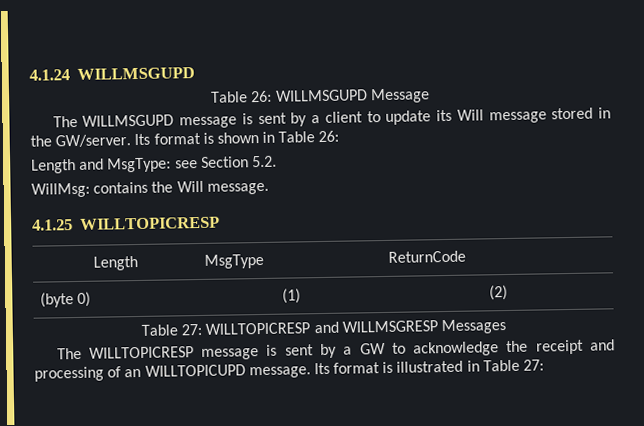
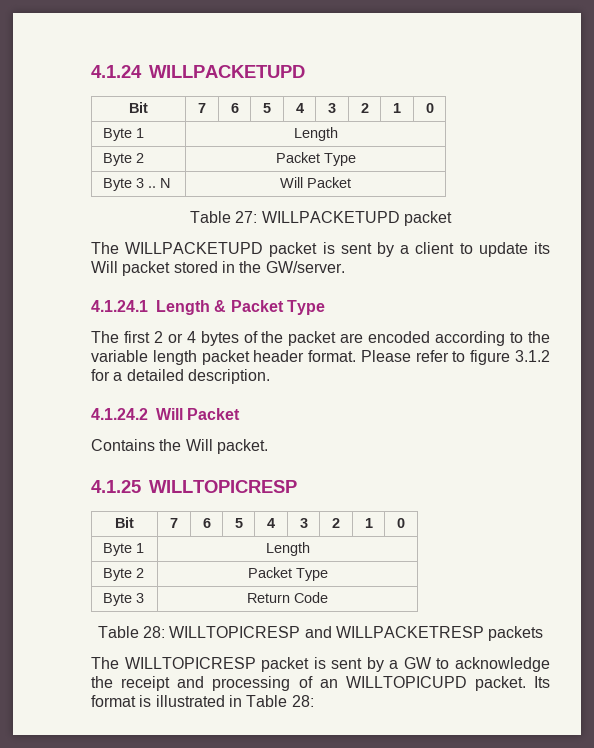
[76,67,195,80] [211,88,430,104] [52,114,238,129] WILLMSGUPD // Table 26: WILLMSGUPD Message // The WILLMSGUPD message -> [149,65,305,78] [129,102,148,113] [198,103,206,113] [230,103,239,113] [263,103,271,113] [295,103,304,113] [328,103,336,113] [360,103,369,113] [393,103,401,113] [425,103,434,113] [102,128,144,141] [293,127,338,141] [102,153,144,166] [275,152,356,166] [102,178,170,191] [280,177,351,188] [190,211,452,226] [91,242,318,257] WILLPACKETUPD // Bit | 7 | 6 | 5 | 4 | 3 | 2 | 1 | 0 // Byte 1 | Length // Byte 2 | Packet Type // Byte 3 .. N | Will Packet // Table 27: WILLPACKETUPD packet // The WILLPACKETUPD packet
[488,111,547,124] message -> [122,261,171,276] packet
[134,130,340,146] [31,155,277,174] [31,181,149,198] Its format is shown in Table 26: // Length and MsgType: see Section 5.2. // WillMsg: contains -> [91,300,325,315] [91,331,550,346] [91,350,550,365] [91,369,270,384] [91,408,241,420] [91,439,155,451] // 4.1.24.1 Length & Packet Type // The first 2 or 4 bytes of the packet are encoded according to the variable length packet header format. Please refer to figure 3.1.2 for a detailed description. // 4.1.24.2 Will Packet // Contains
[206,182,269,195] message. -> [216,439,268,454] packet.
[93,255,138,271] [203,253,264,269] [387,250,466,263] [39,291,91,308] [281,288,301,304] [488,285,508,301] [141,323,203,336] Length | MsgType | ReturnCode // (byte 0) | (1) | (2) // Table 27: -> [115,517,134,528] [170,518,178,528] [202,518,211,528] [234,518,243,528] [267,518,275,528] [299,518,308,528] [332,518,340,528] [364,518,373,528] [397,518,405,528] [102,543,144,556] [265,542,310,556] [102,568,144,581] [247,567,328,581] [102,593,144,606] [247,592,328,603] [97,626,166,638] Bit | 7 | 6 | 5 | 4 | 3 | 2 | 1 | 0 // Byte 1 | Length // Byte 2 | Packet Type // Byte 3 | Return Code // Table 28:
[341,319,506,335] WILLMSGRESP Messages -> [335,626,544,641] WILLPACKETRESP packets
[201,348,260,360] message -> [261,657,310,672] packet
[248,366,311,379] message. -> [474,676,526,691] packet.
[523,359,545,371] 27: -> [291,695,314,707] 28:

